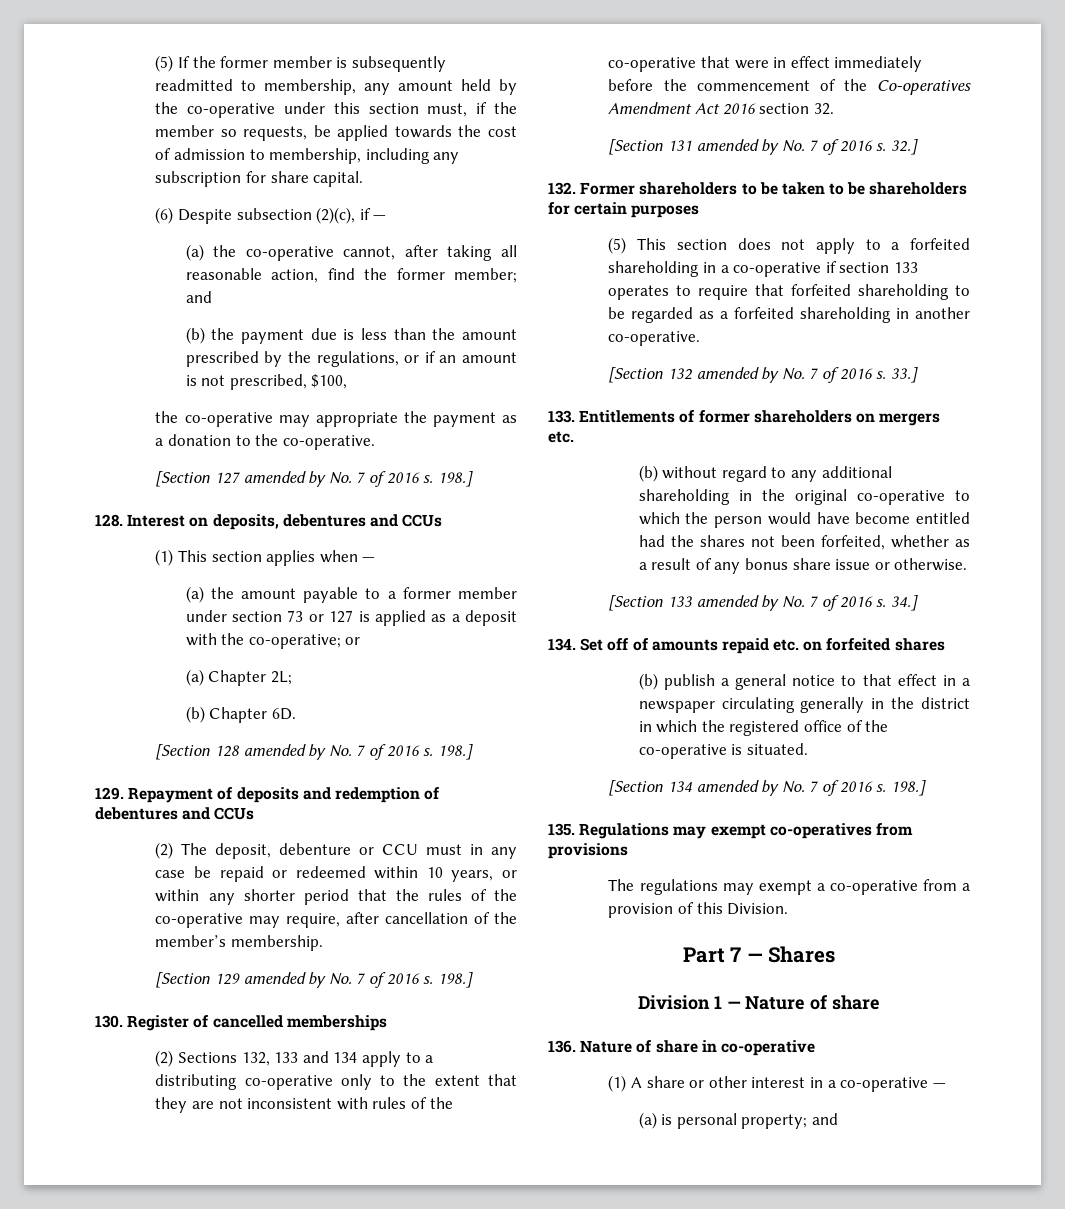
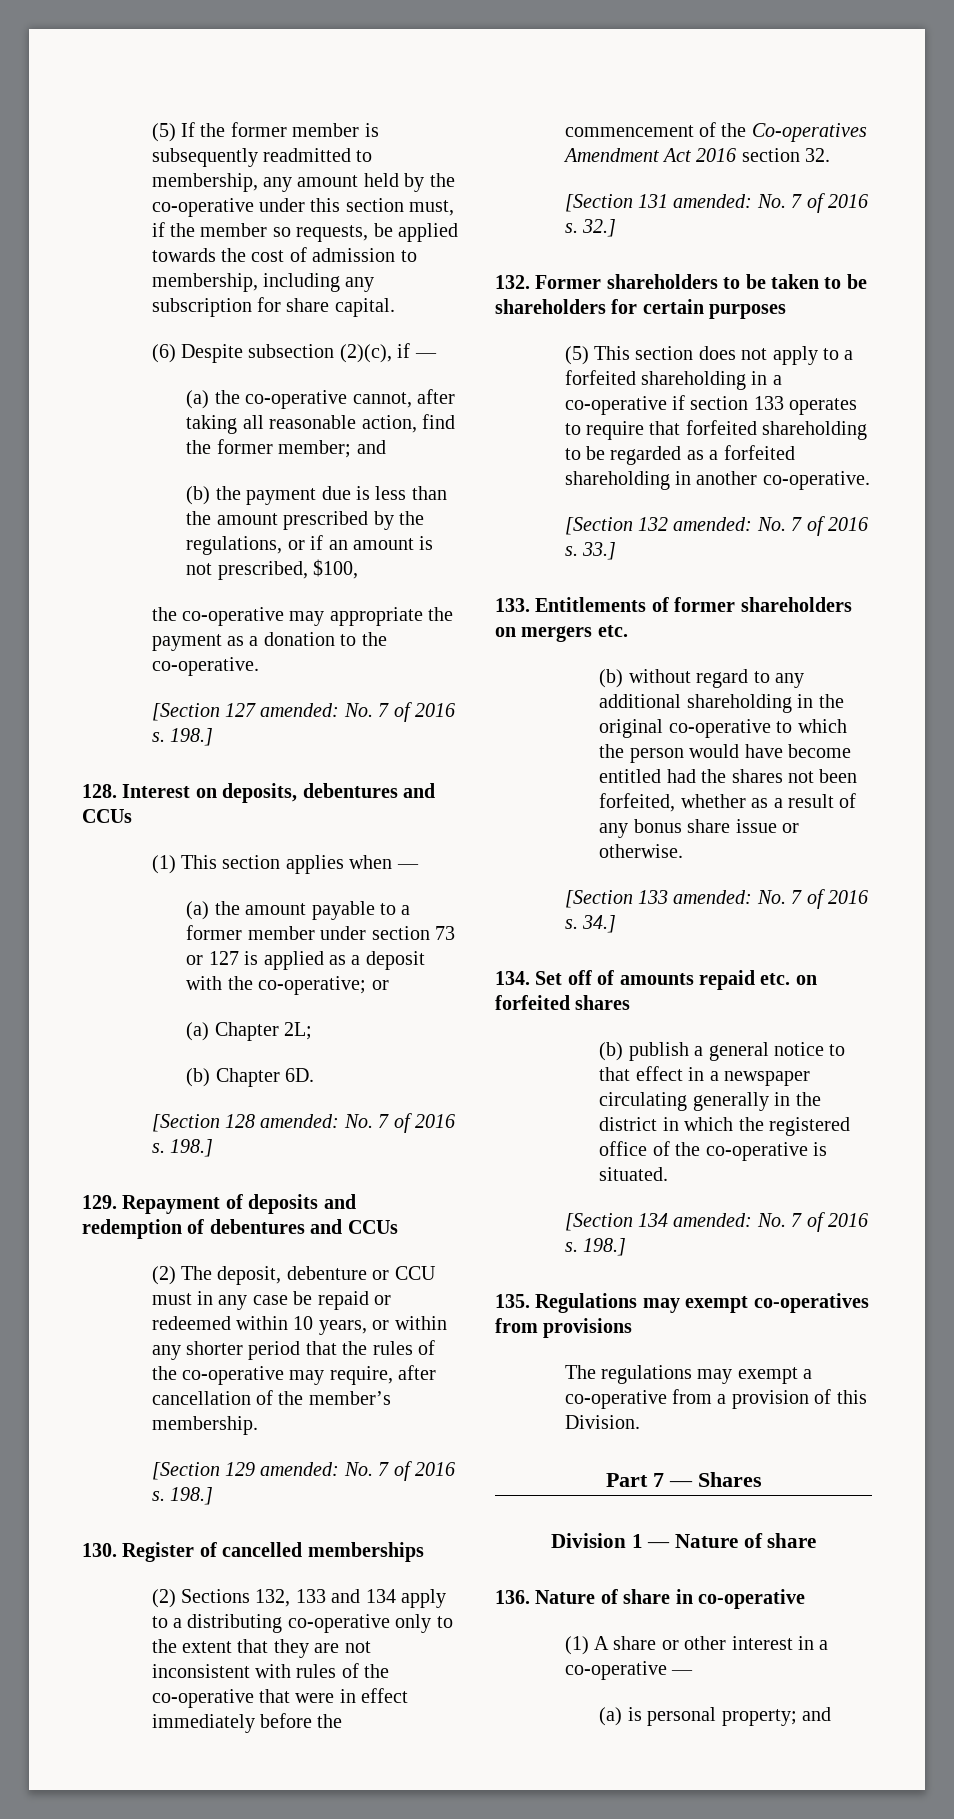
[243,471,327,487] amended by -> [260,703,340,717] amended:
[243,744,327,760] amended by -> [260,1114,340,1128] amended:
[243,972,327,988] amended by -> [260,1462,340,1476] amended:
[696,139,780,155] amended by -> [673,194,753,208] amended:
[696,367,780,383] amended by -> [673,517,753,531] amended:
[696,595,780,611] amended by -> [673,890,753,904] amended:
[696,780,780,796] amended by -> [673,1213,753,1227] amended:

